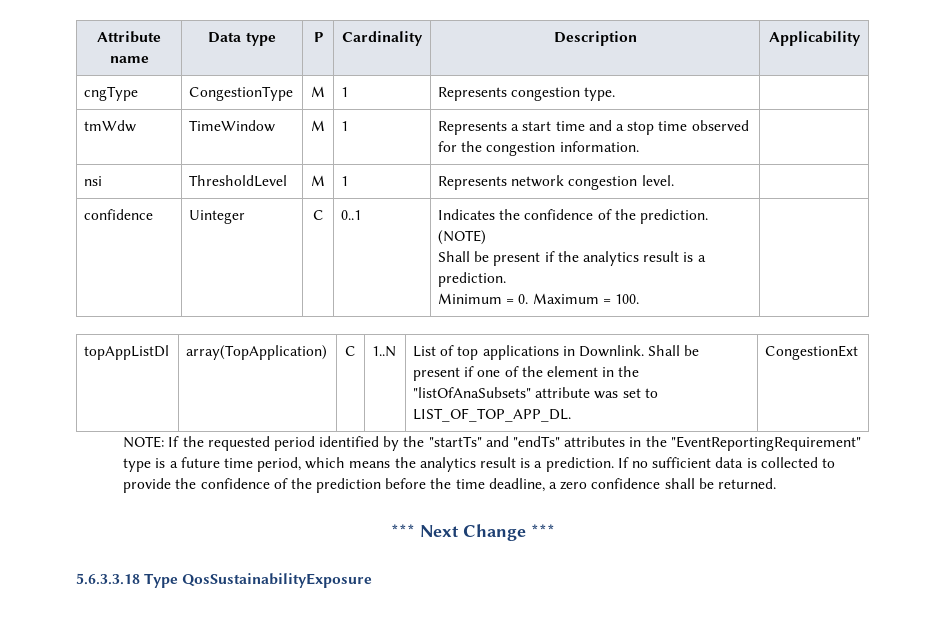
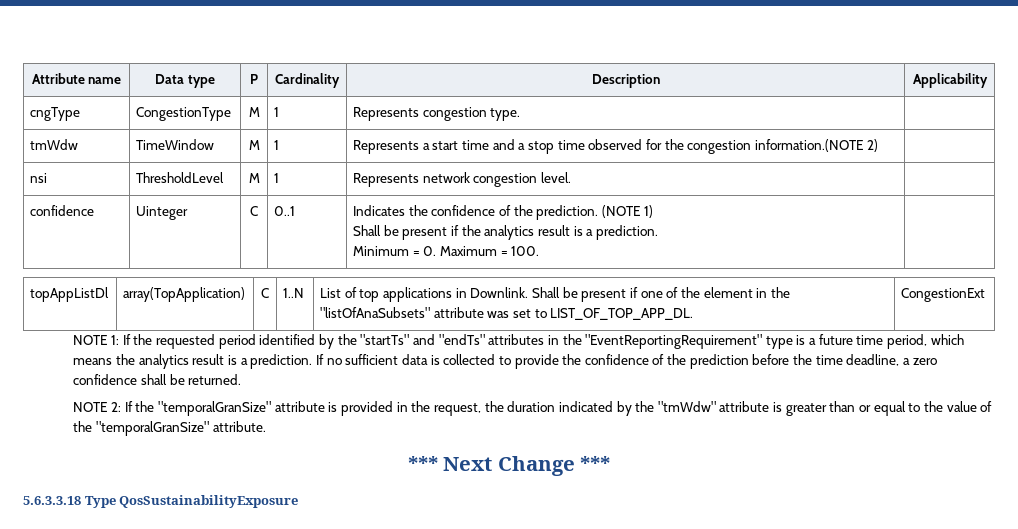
[559,141,639,152] information. -> [754,139,878,152] information.(NOTE 2)
[438,230,487,245] (NOTE) -> [602,205,653,218] (NOTE 1)
[123,436,165,448] NOTE: -> [73,335,120,345] NOTE 1:
(776, 483) none -> [73,401,993,416] [73,421,266,436] // NOTE 2: If the "temporalGranSize" attribute is provided in the request, the duration indicated by the "tmWdw" attribute is greater than or equal to the value of the "temporalGranSize" attribute.

